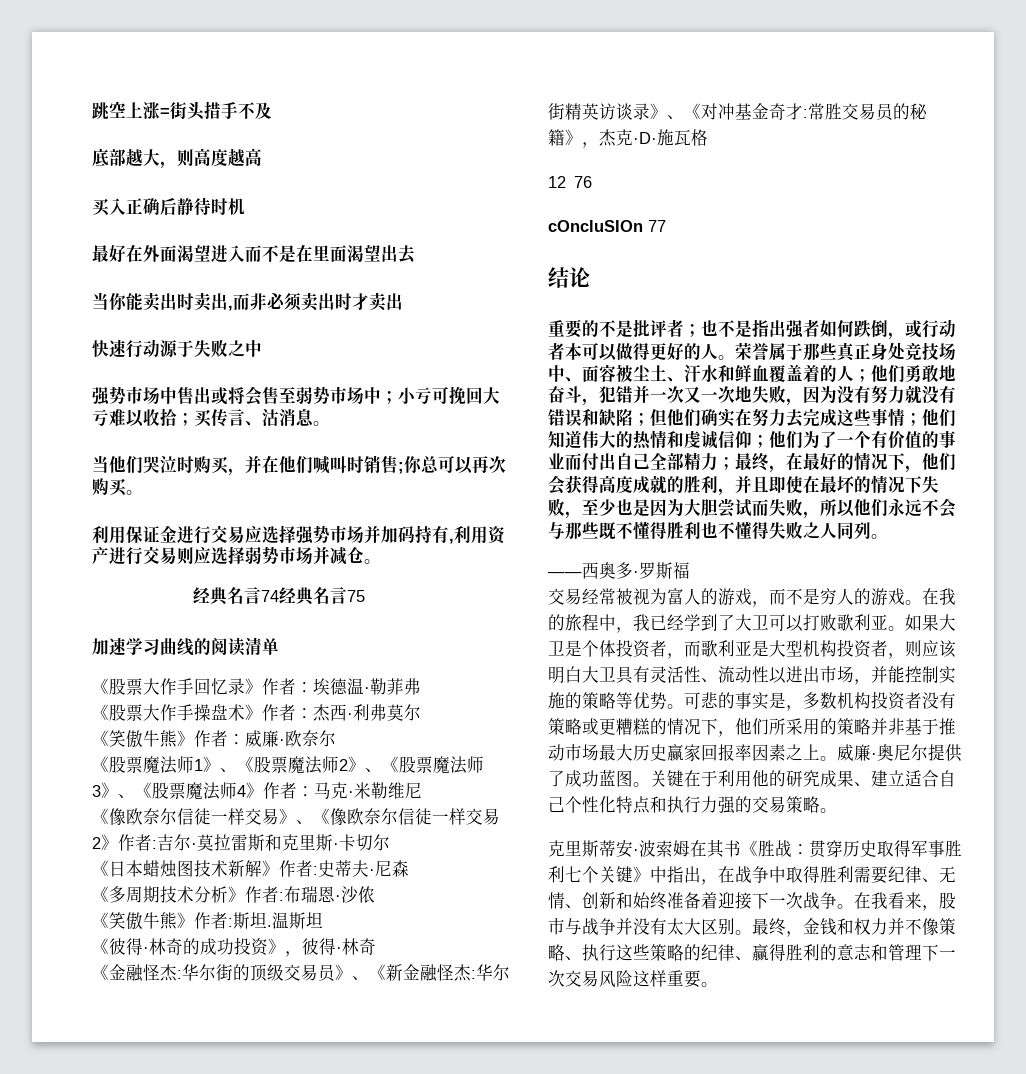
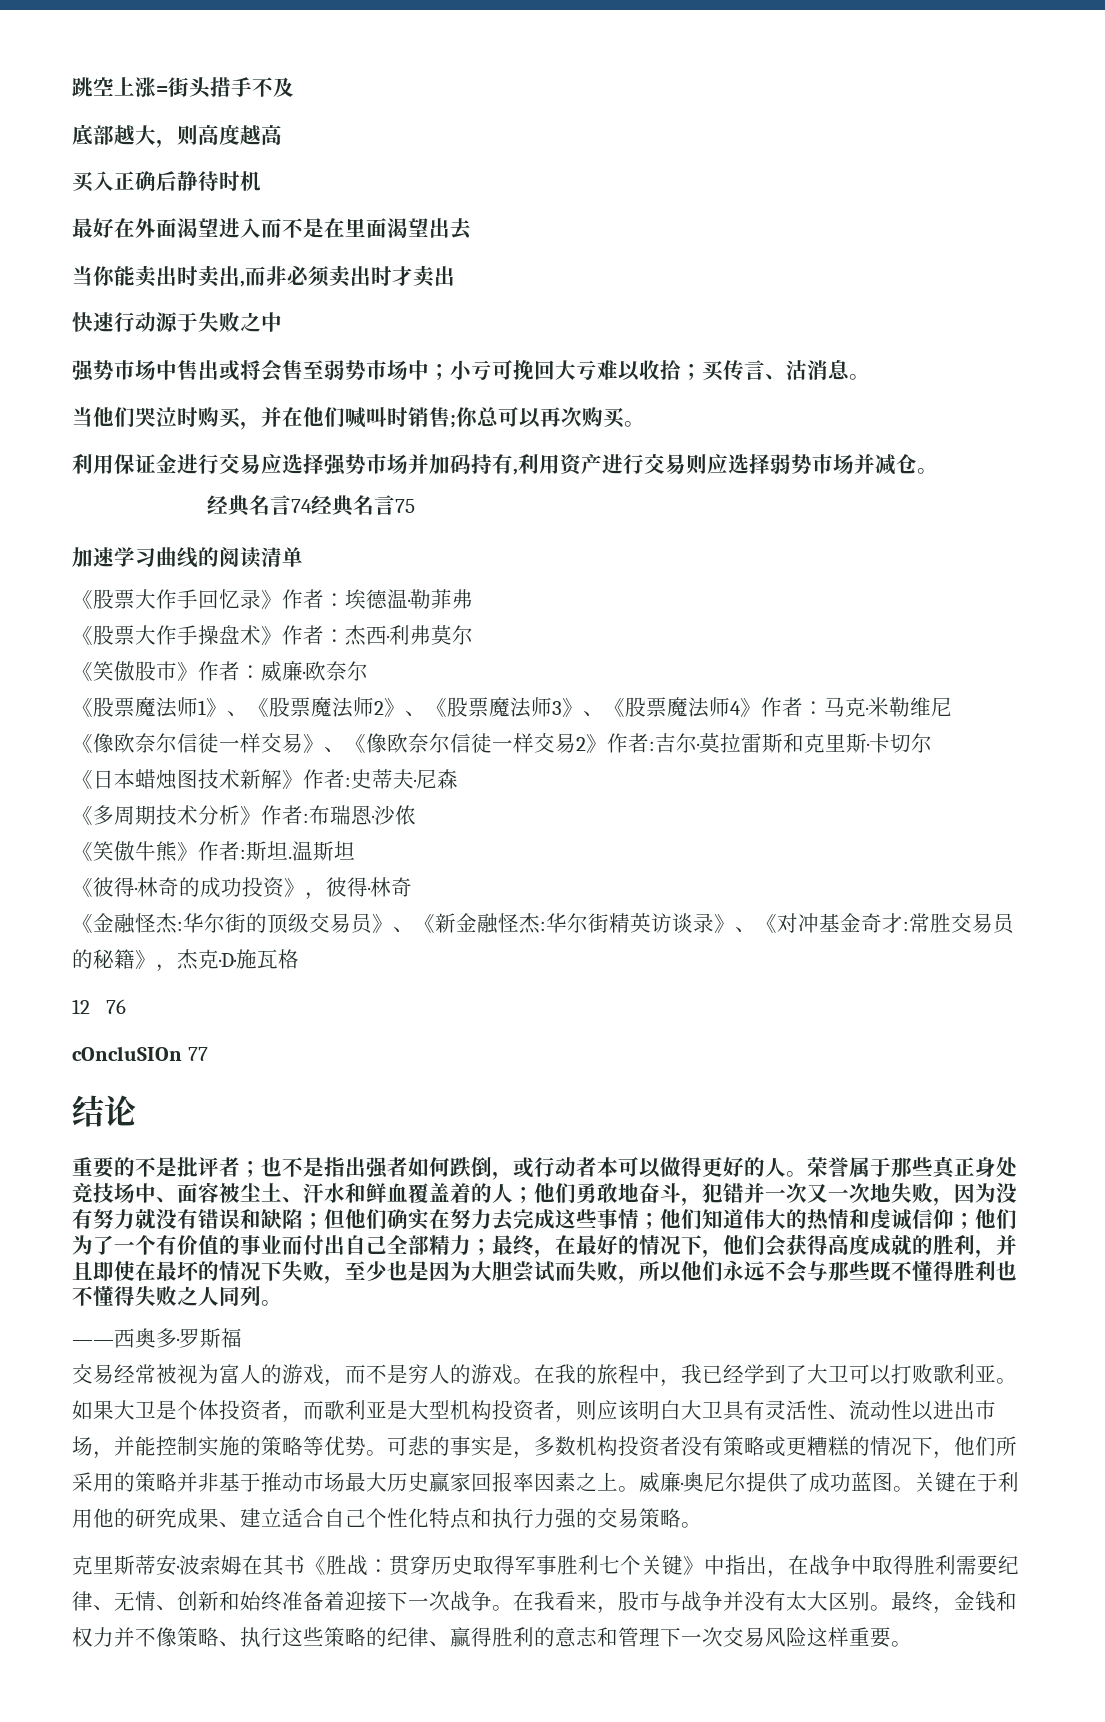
[143,730,177,748] 牛熊 -> [135,661,177,681] 股市

